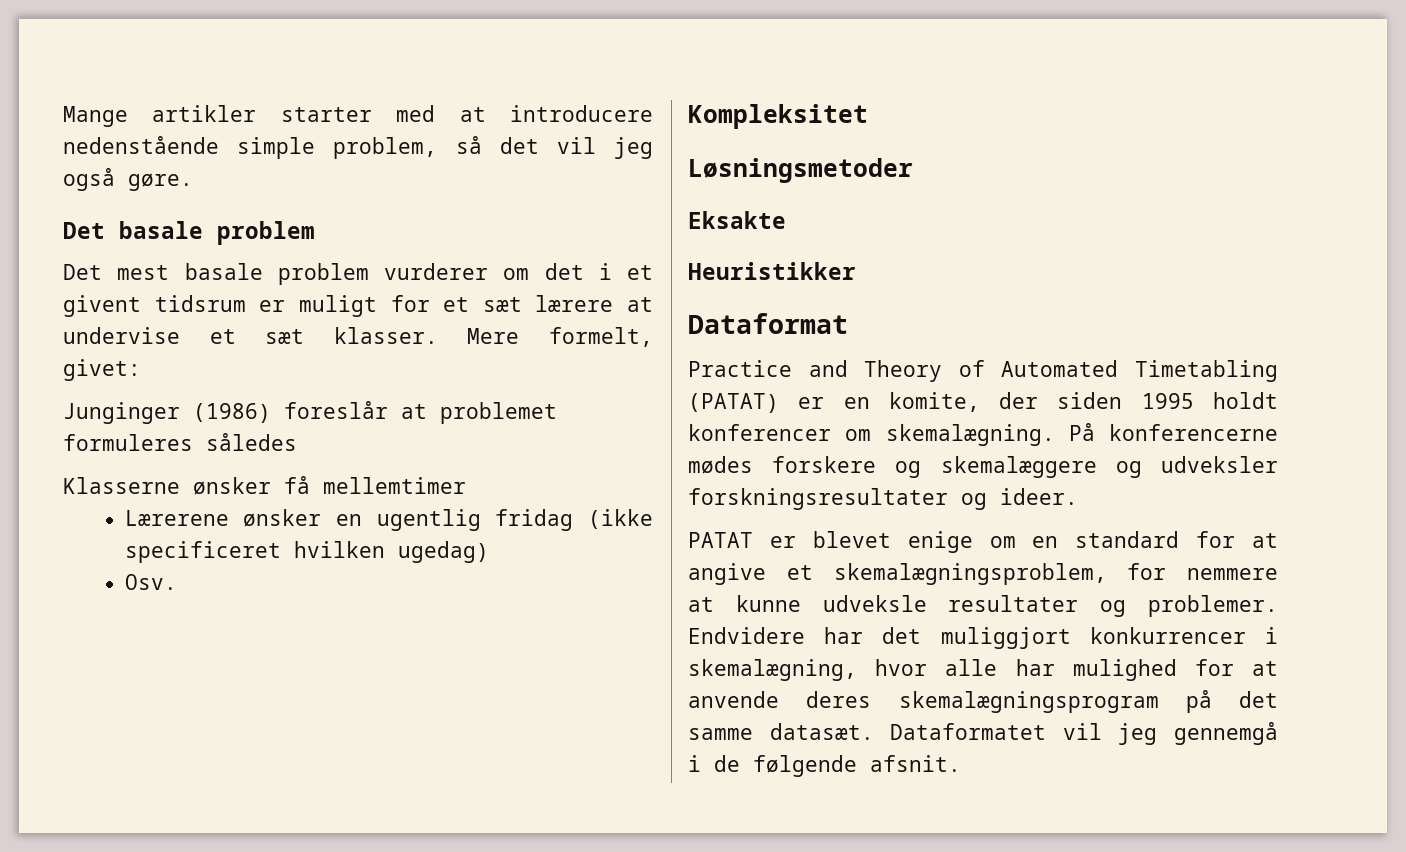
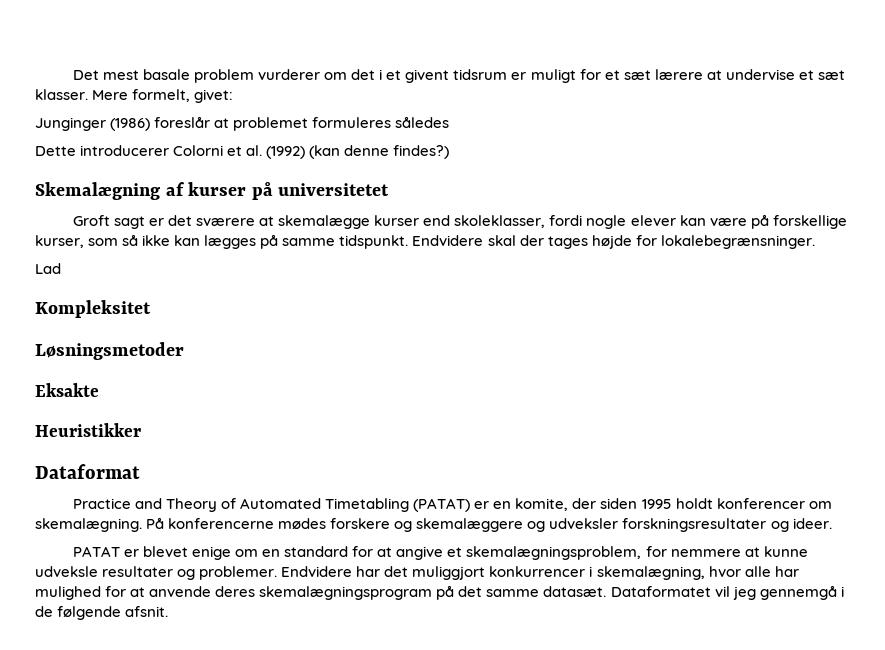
[63,105,653,127] [63,136,653,159] [63,168,193,191] [63,221,315,245] Mange artikler starter med at introducere nedenstående simple problem, så det vil jeg også gøre. // Det basale problem // -> (72, 75) none
[63,476,466,495] [124,509,653,531] [124,541,489,563] [124,574,177,590] Klasserne ønsker få mellemtimer // Lærerene ønsker en ugentlig fridag (ikke specificeret hvilken ugedag) // Osv. -> [35,145,450,159] [35,182,390,200] [72,214,847,229] [35,234,815,249] [35,263,61,274] Dette introducerer Colorni et al. (1992) (kan denne findes?) // Skemalægning af kurser på universitetet // Groft sagt er det sværere at skemalægge kurser end skoleklasser, fordi nogle elever kan være på forskellige kurser, som så ikke kan lægges på samme tidspunkt. Endvidere skal der tages højde for lokalebegrænsninger. // Lad

